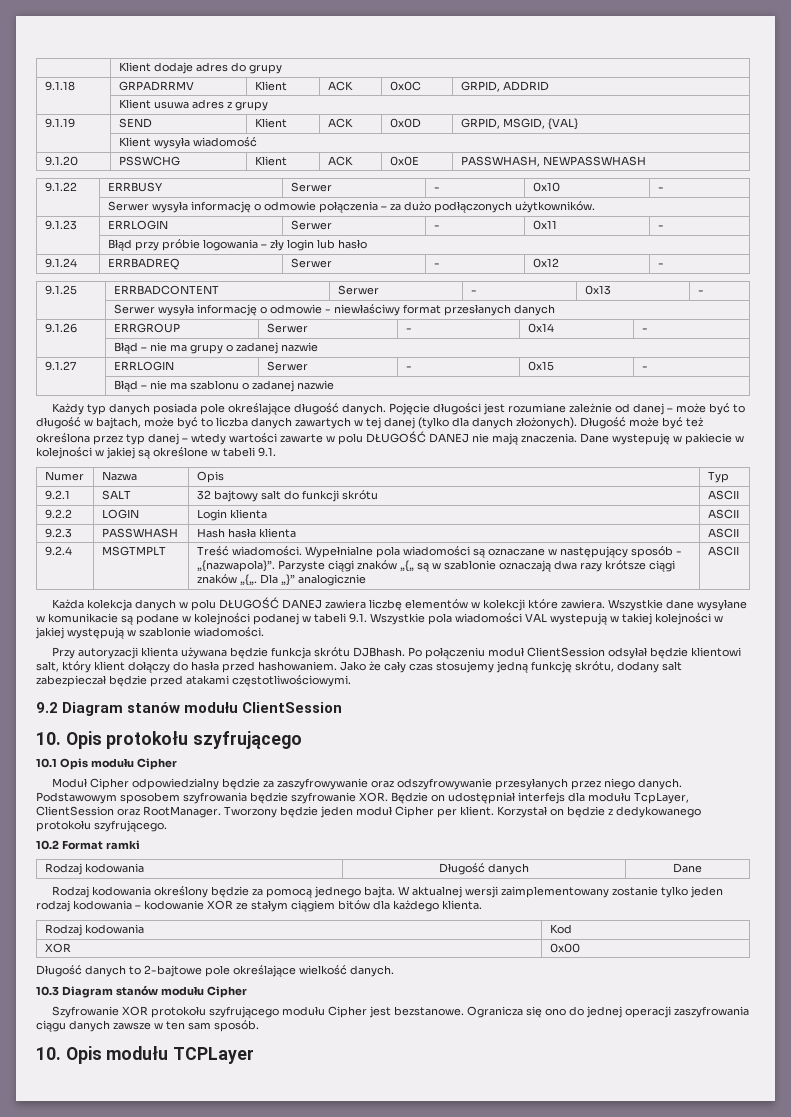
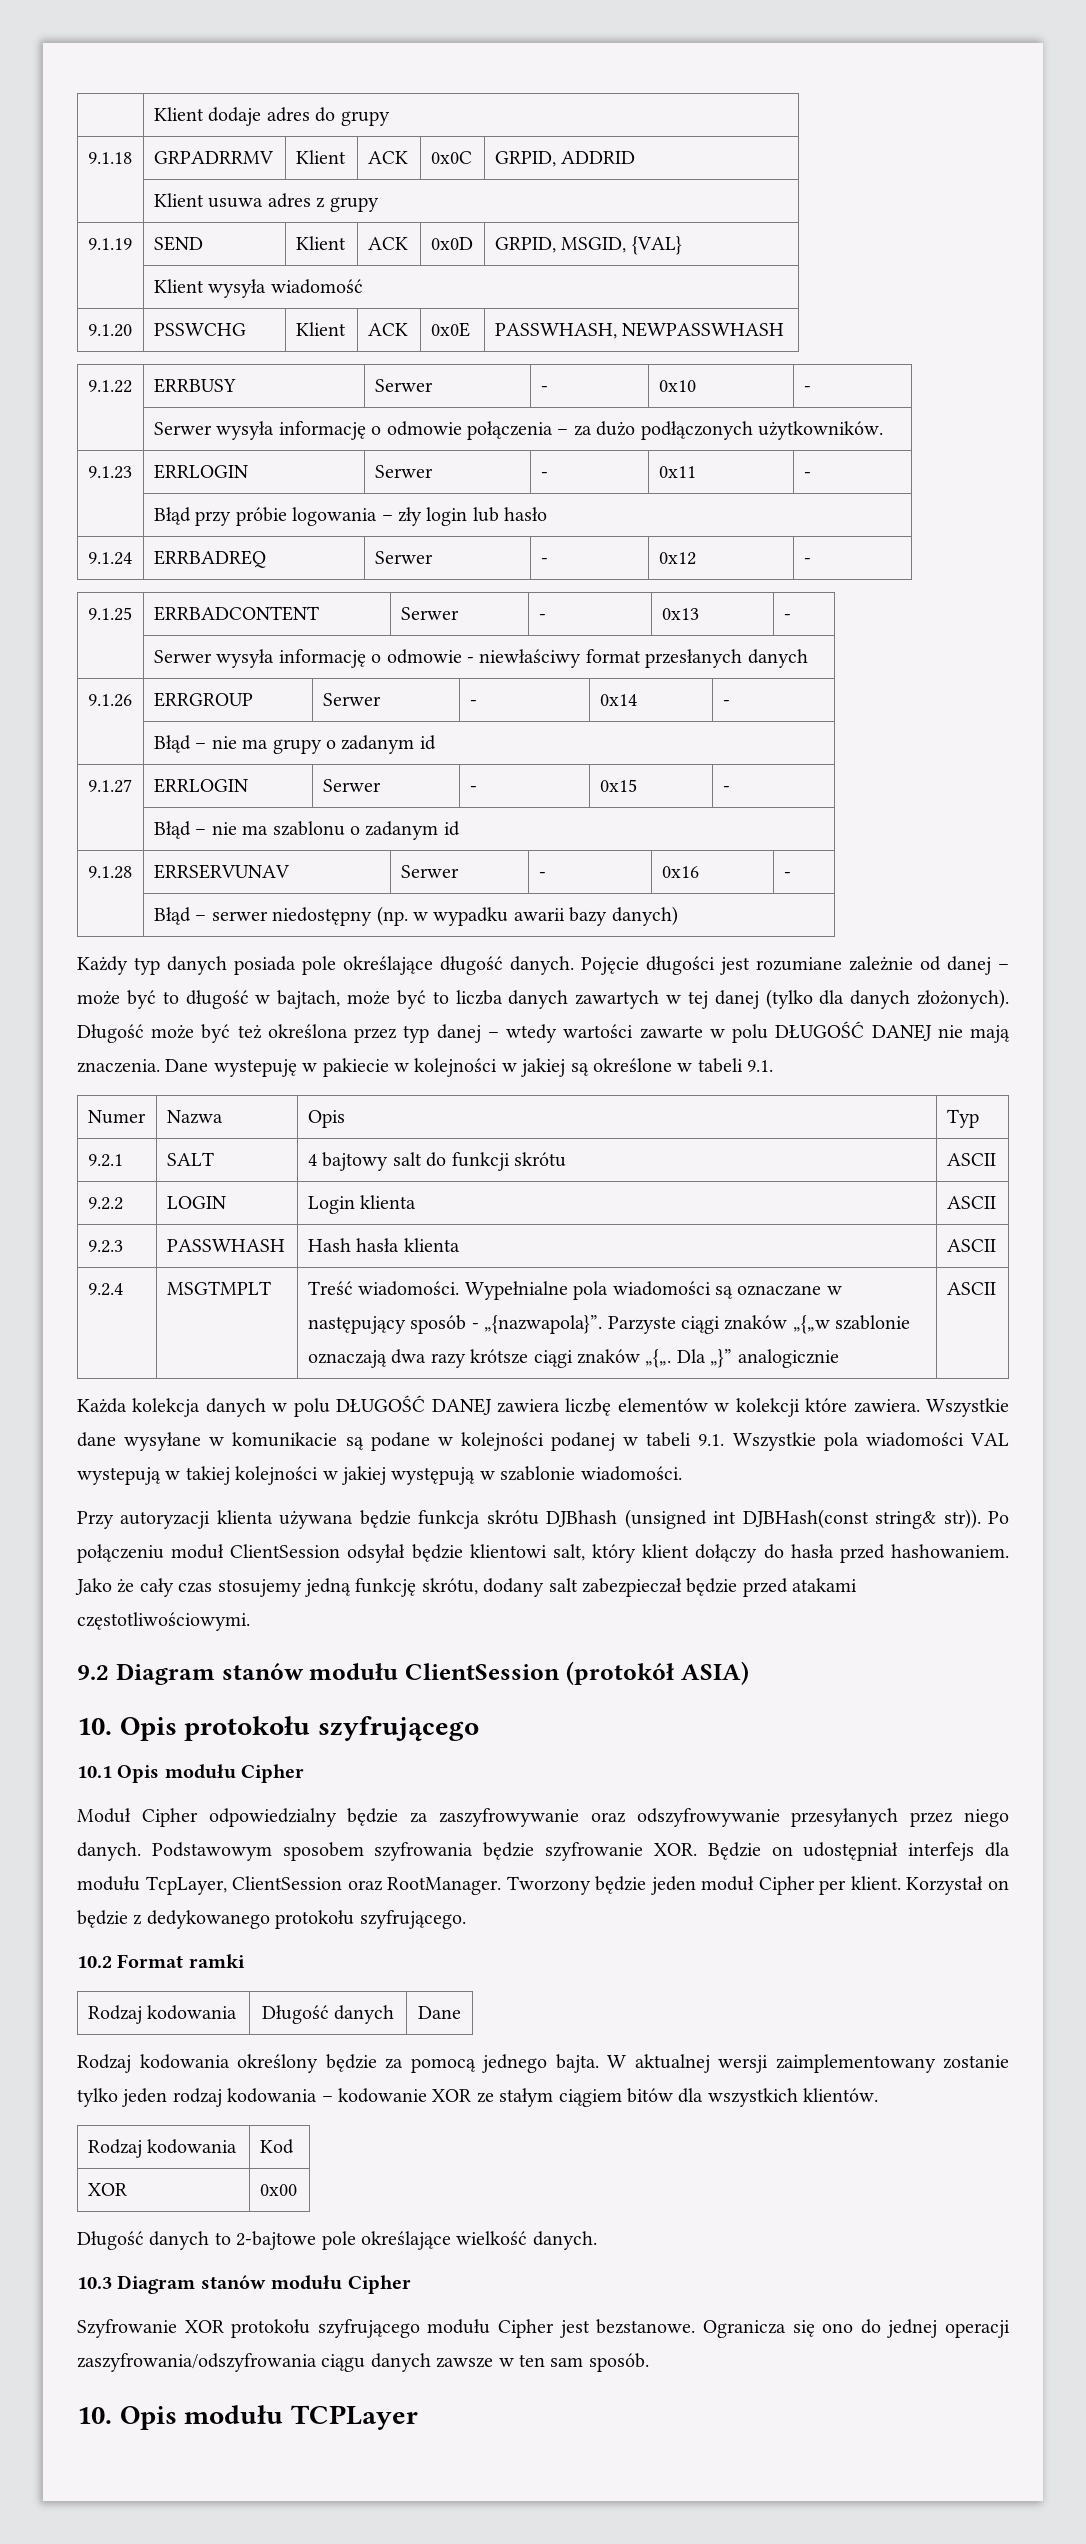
[235,342,318,354] zadanej nazwie -> [341,735,436,754] zadanym id
[251,380,334,392] zadanej nazwie -> [365,821,460,840] [87,866,132,879] [153,864,290,879] [400,865,459,878] [538,872,546,878] [661,866,699,878] [783,872,791,878] [153,906,678,926] zadanym id // 9.1.28 | ERRSERVUNAV | Serwer | - | 0x16 | - // | Błąd – serwer niedostępny (np. w wypadku awarii bazy danych)
[196,490,211,500] 32 -> [307,1154,317,1166] 4
[399,560,441,572] „{„ są w -> [792,1315,830,1334] „{„w
[352,647,405,657] DJBhash. -> [546,1509,981,1529] DJBhash (unsigned int DJBHash(const string& str)).
(343, 707) none -> [565,1661,749,1685] (protokół ASIA)
[393,900,482,912] każdego klienta. -> [707,2088,879,2107] wszystkich klientów.
[673,1006,749,1018] zaszyfrowania -> [77,2353,317,2372] zaszyfrowania/odszyfrowania

